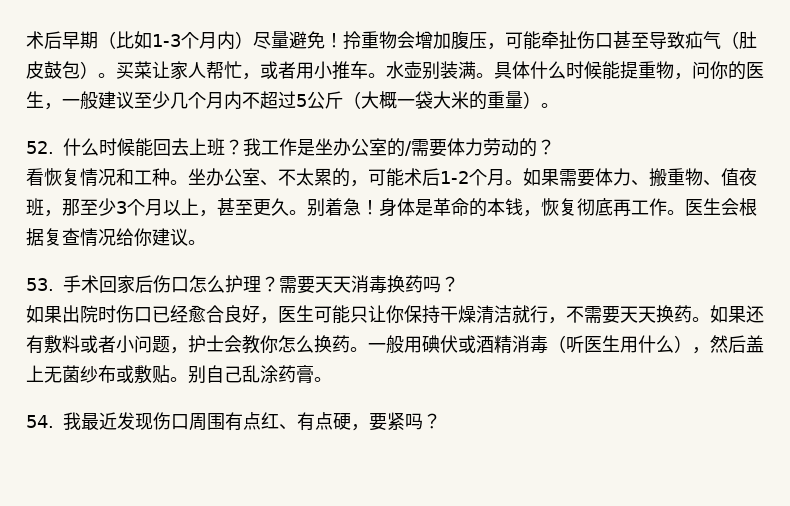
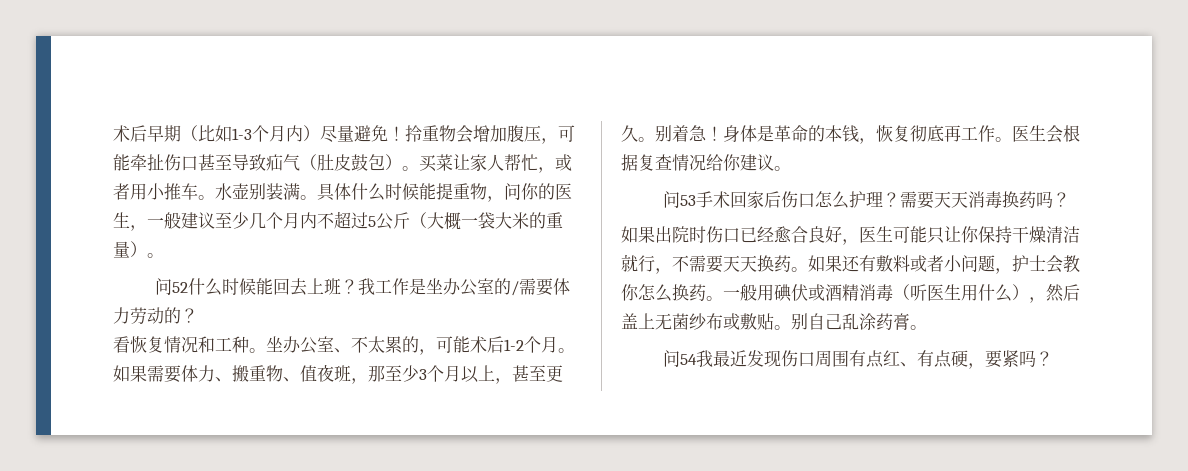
[26,141,54,154] 52. -> [155,278,189,295] 问52
[26,278,54,291] 53. -> [663,191,697,208] 问53
[26,415,54,428] 54. -> [663,350,698,367] 问54

